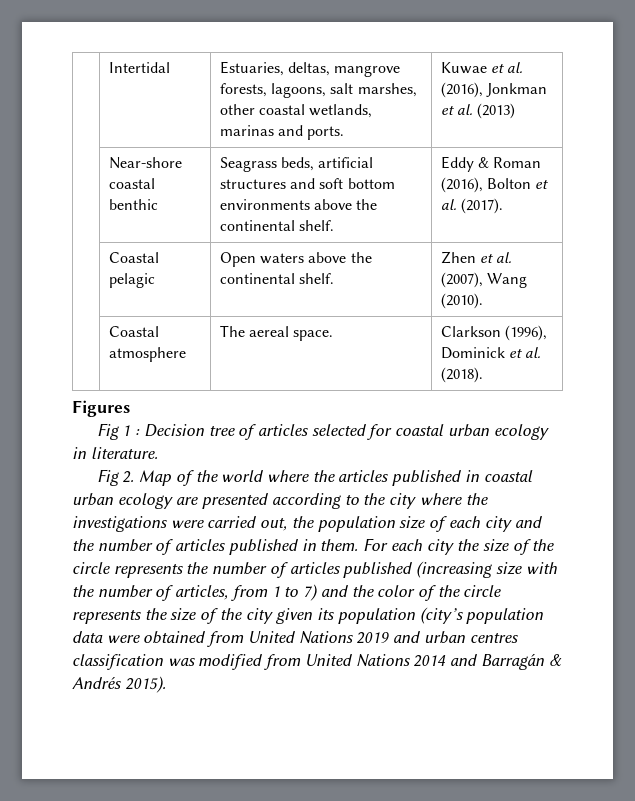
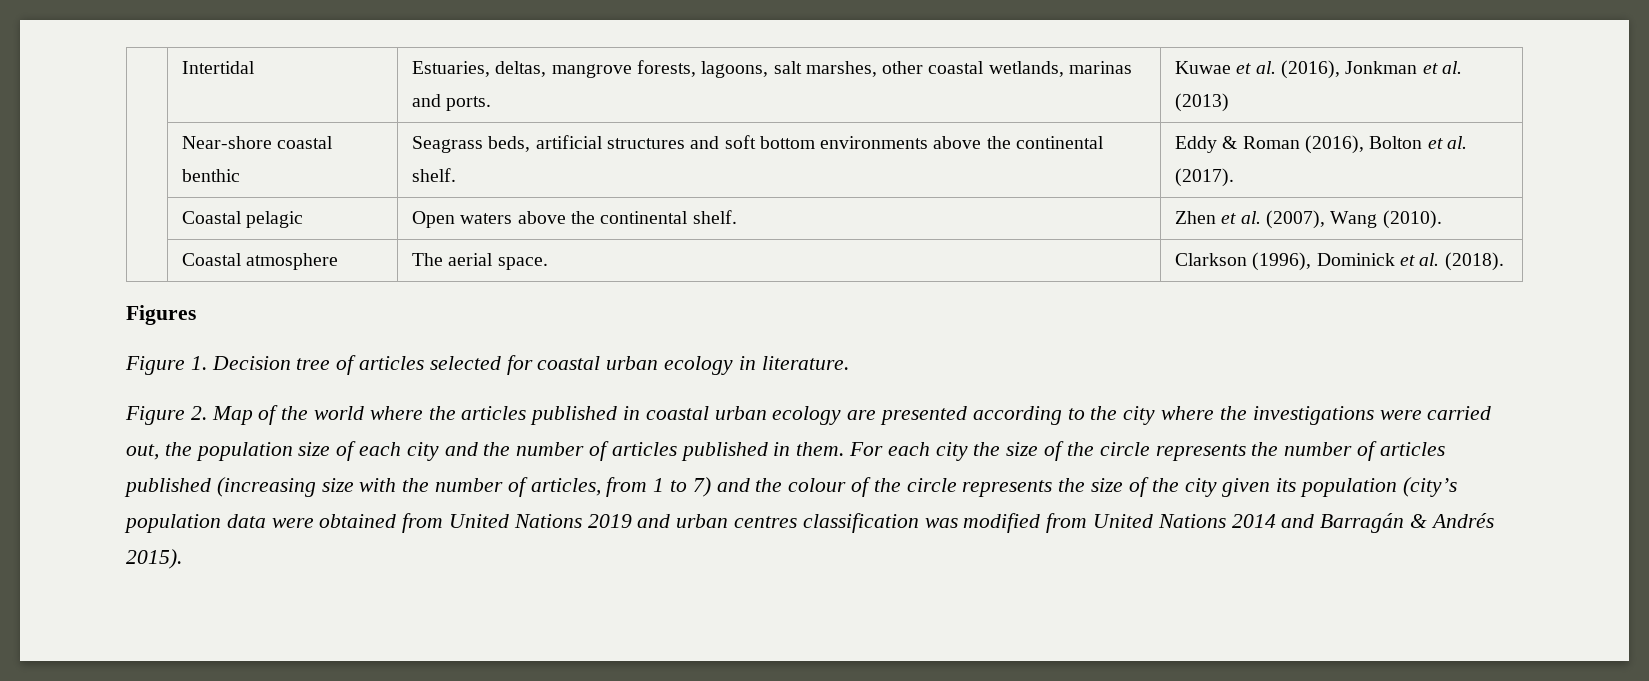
[248,326,289,337] aereal -> [448,253,494,266] aerial
[96,423,141,440] Fig 1 : -> [125,356,207,375] Figure 1.
[96,469,119,486] Fig -> [125,406,185,425] Figure
[377,585,416,597] color -> [788,478,847,492] colour

